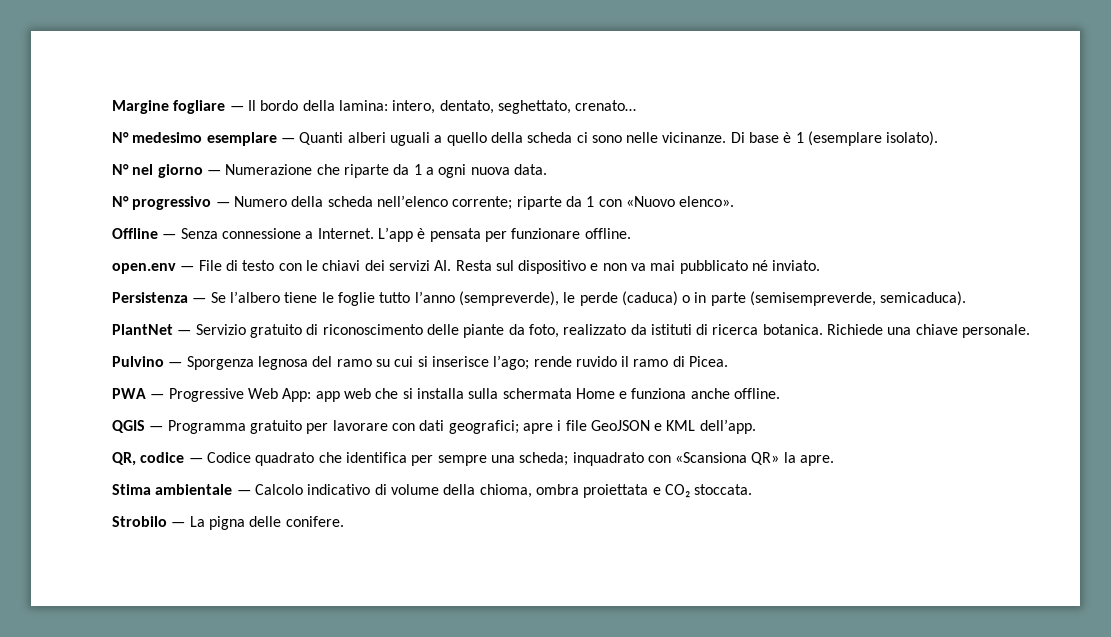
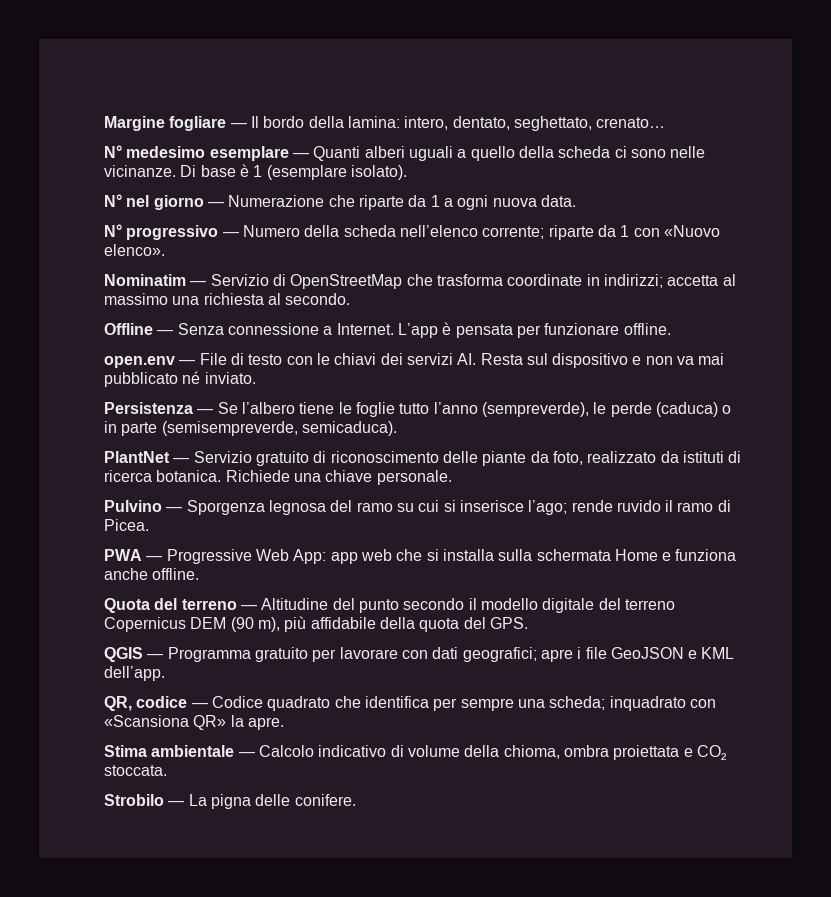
(735, 201) none -> [104,274,736,289] [104,293,351,305] // Nominatim — Servizio di OpenStreetMap che trasforma coordinate in indirizzi; accetta al massimo una richiesta al secondo.
(781, 393) none -> [104,598,675,613] [104,616,528,632] // Quota del terreno — Altitudine del punto secondo il modello digitale del terreno Copernicus DEM (90 m), più affidabile della quota del GPS.

